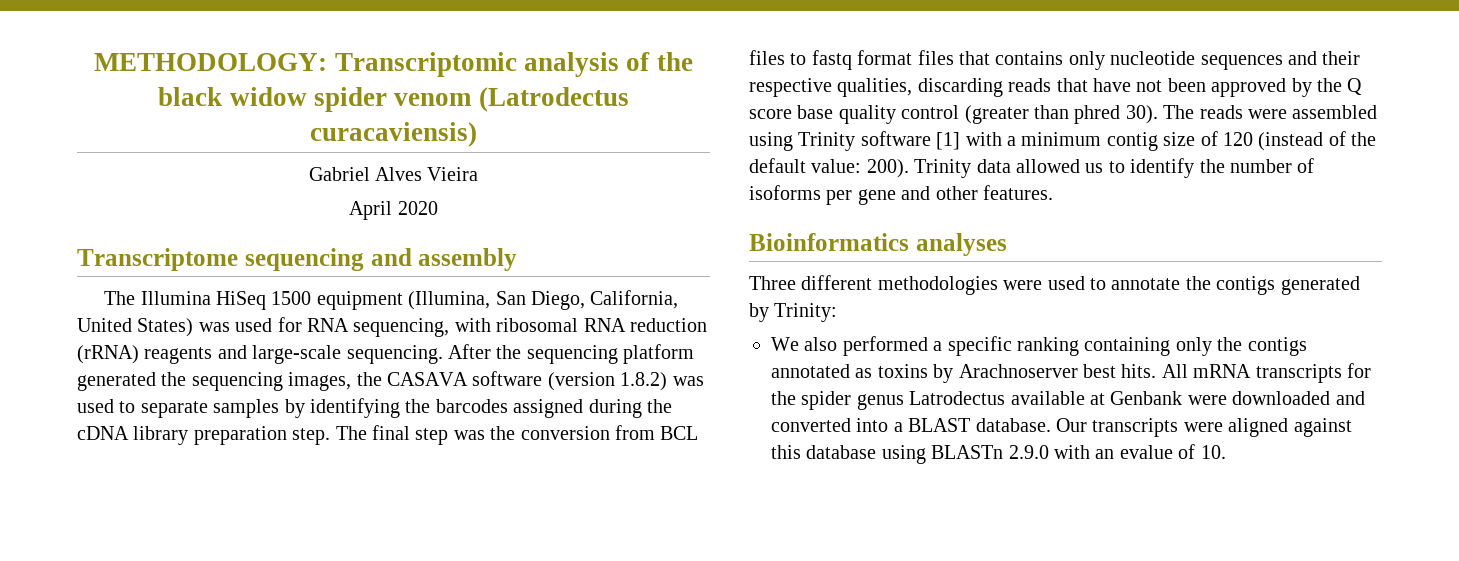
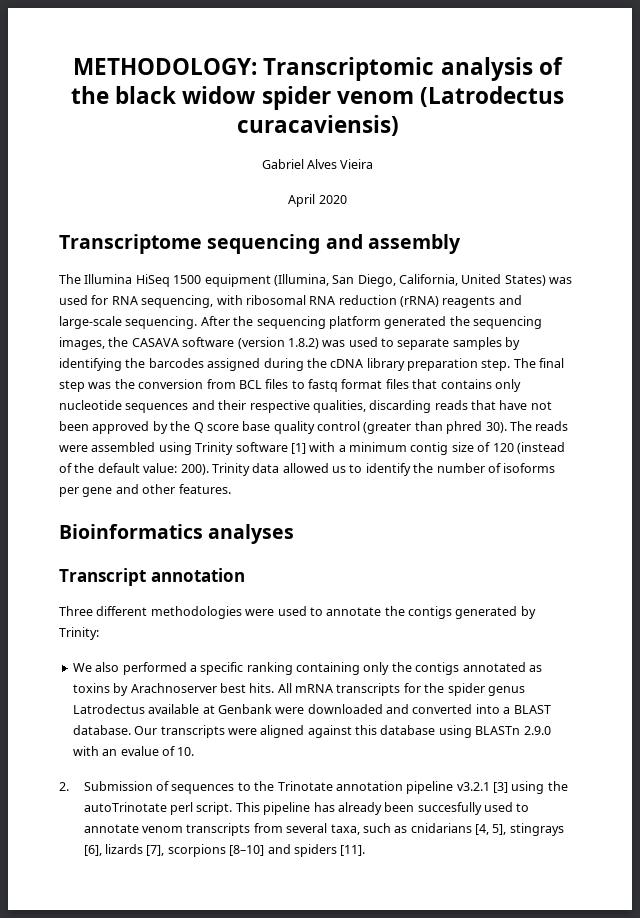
(1007, 244) none -> [59,568,245,586] // Transcript annotation
(1226, 452) none -> [59,781,568,794] [83,802,530,815] [83,823,564,836] [83,844,366,857] // 2. Submission of sequences to the Trinotate annotation pipeline v3.2.1 [3] using the autoTrinotate perl script. This pipeline has already been succesfully used to annotate venom transcripts from several taxa, such as cnidarians [4, 5], stingrays [6], lizards [7], scorpions [8–10] and spiders [11].

